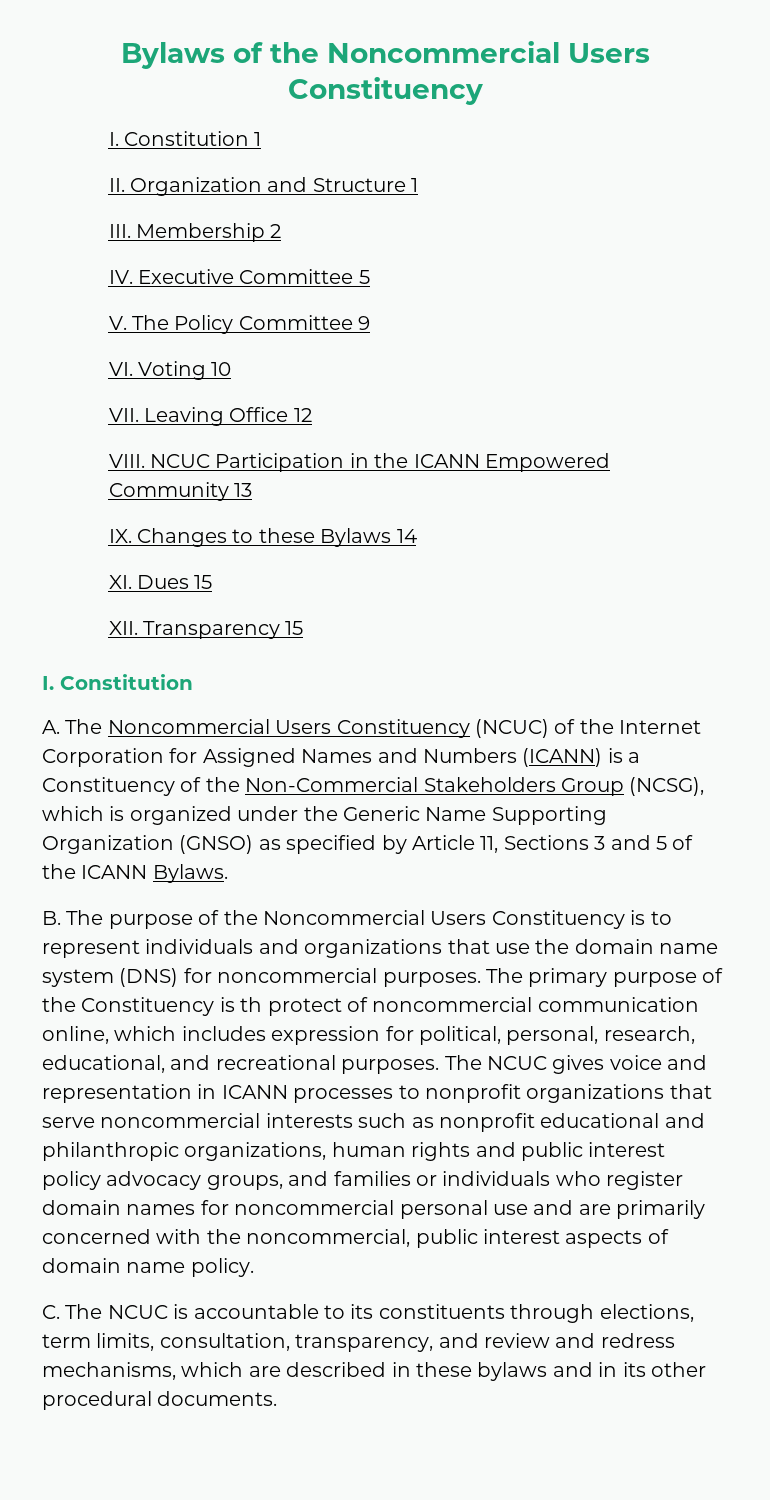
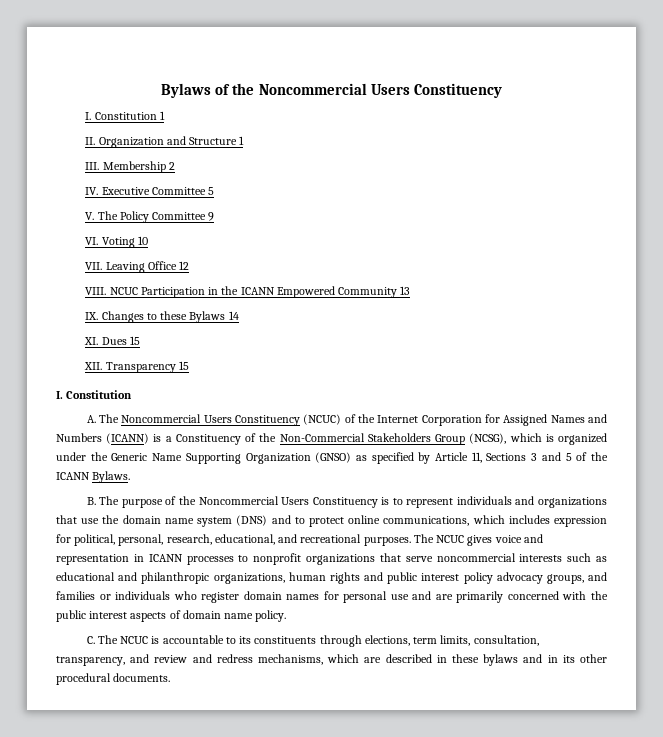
[183,968,724,987] [42,997,699,1016] [42,1026,109,1044] for noncommercial purposes. The primary purpose of the Constituency is th protect of noncommercial communication online, -> [271,515,470,527] and to protect online communications,
[438,1113,535,1132] nonprofit -> (607, 559) none
[234,1200,395,1215] noncommercial -> (339, 595) none
[246,1229,411,1247] noncommercial, -> (609, 595) none

